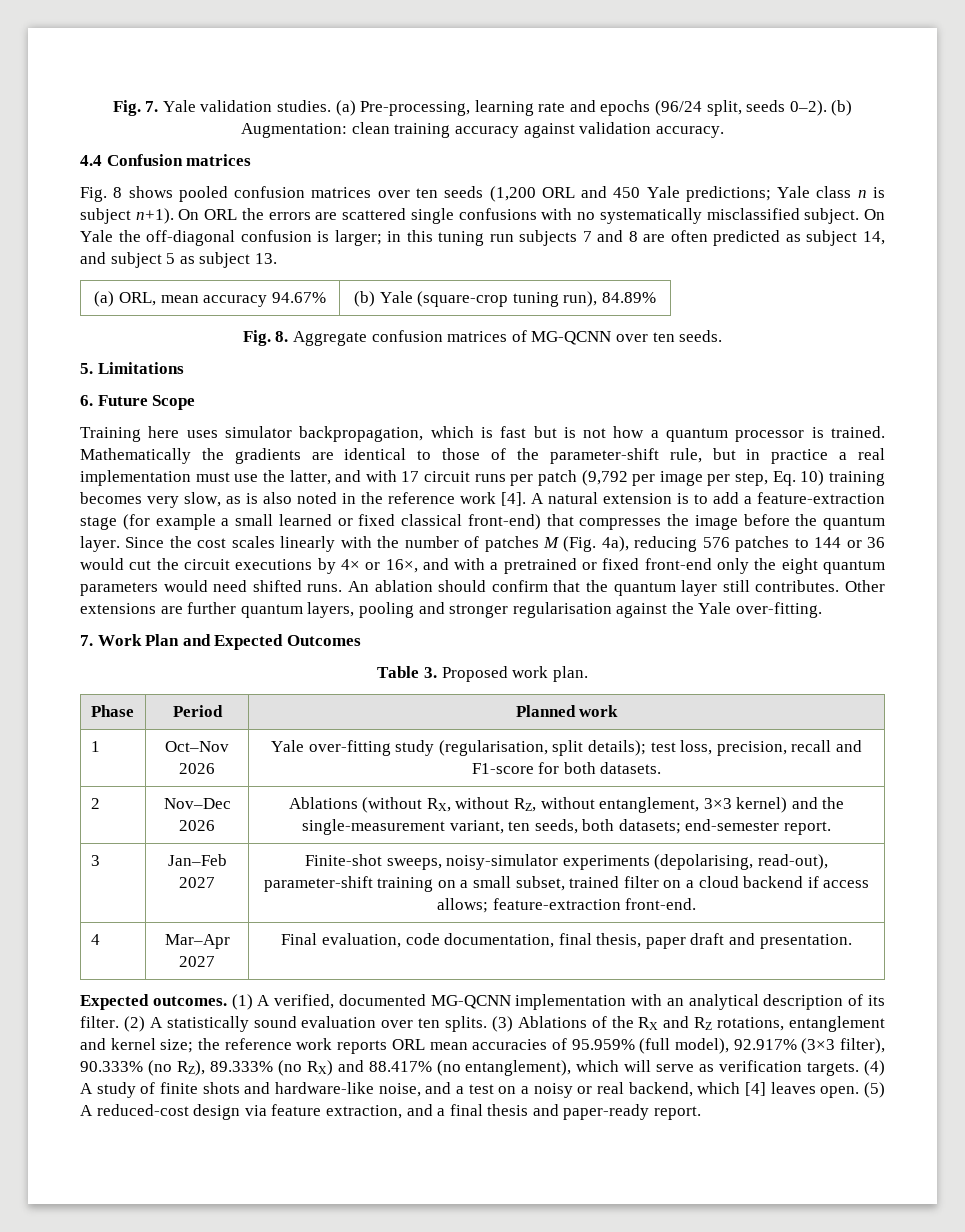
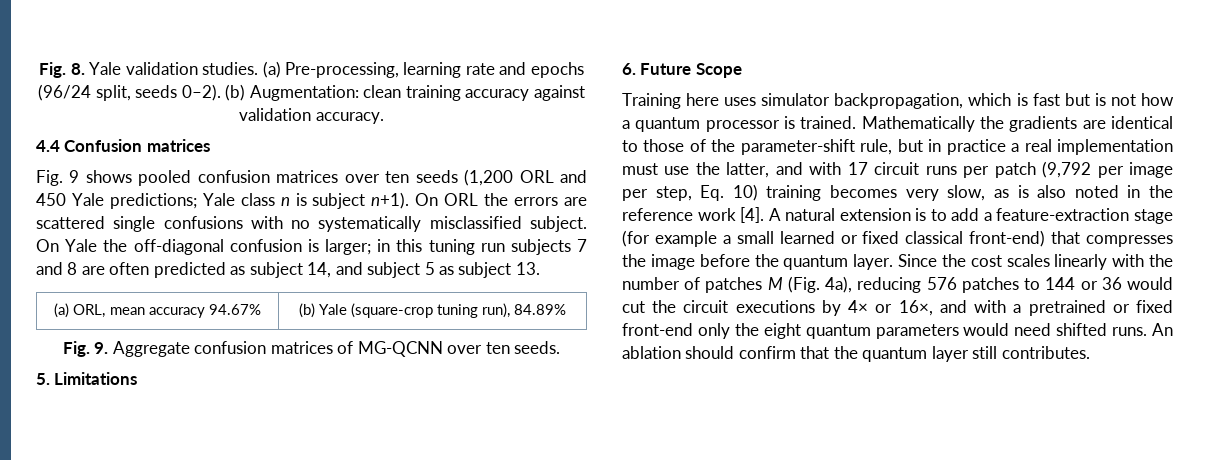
[112,100,159,116] Fig. 7. -> [39,62,85,78] Fig. 8.
[113,187,123,198] 8 -> [69,170,80,183] 9
[275,331,289,342] 8. -> [94,342,109,354] 9.
[845,580,886,592] [80,602,823,618] [80,634,361,650] [377,666,588,682] [90,705,134,717] [172,705,223,717] [515,705,619,717] [90,741,100,752] [165,741,229,752] [179,763,215,774] [271,740,862,756] [471,762,662,774] [90,798,100,809] [163,798,231,809] [179,820,215,831] [288,797,845,813] [301,819,832,835] [90,855,100,866] [167,854,227,866] [179,877,215,888] [305,854,828,870] [263,876,870,892] [436,898,697,913] [90,934,100,945] [164,934,230,949] [179,956,215,967] [281,933,852,949] [80,994,885,1010] [80,1016,885,1032] [80,1038,885,1054] [80,1060,885,1076] [80,1082,885,1098] [80,1104,702,1120] Other extensions are further quantum layers, pooling and stronger regularisation against the Yale over-fitting. // 7. Work Plan and Expected Outcomes // Table 3. Proposed work plan. // Phase | Period | Planned work // 1 | Oct–Nov 2026 | Yale over-fitting study (regularisation, split details); test loss, precision, recall and F1-score for both datasets. // 2 | Nov–Dec 2026 | Ablations (without RX, without RZ, without entanglement, 3×3 kernel) and the single-measurement variant, ten seeds, both datasets; end-semester report. // 3 | Jan–Feb 2027 | Finite-shot sweeps, noisy-simulator experiments (depolarising, read-out), parameter-shift training on a small subset, trained filter on a cloud backend if access allows; feature-extraction front-end. // 4 | Mar–Apr 2027 | Final evaluation, code documentation, final thesis, paper draft and presentation. // Expected outcomes. (1) A verified, documented MG-QCNN implementation with an analytical description of its filter. (2) A statistically sound evaluation over ten splits. (3) Ablations of the RX and RZ rotations, entanglement and kernel size; the reference work reports ORL mean accuracies of 95.959% (full model), 92.917% (3×3 filter), 90.333% (no RZ), 89.333% (no RX) and 88.417% (no entanglement), which will serve as verification targets. (4) A study of finite shots and hardware-like noise, and a test on a noisy or real backend, which [4] leaves open. (5) A reduced-cost design via feature extraction, and a final thesis and paper-ready report. -> (1090, 352) none

